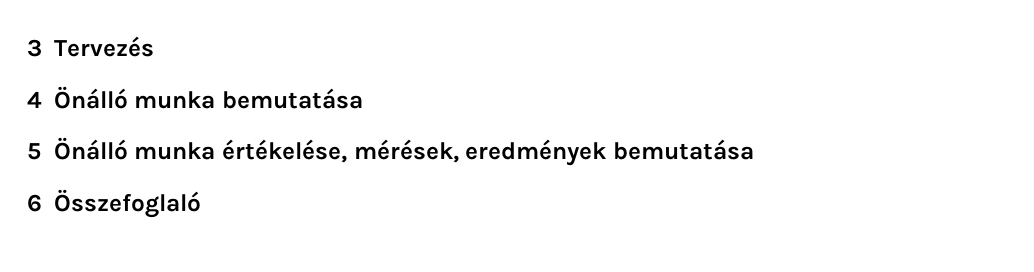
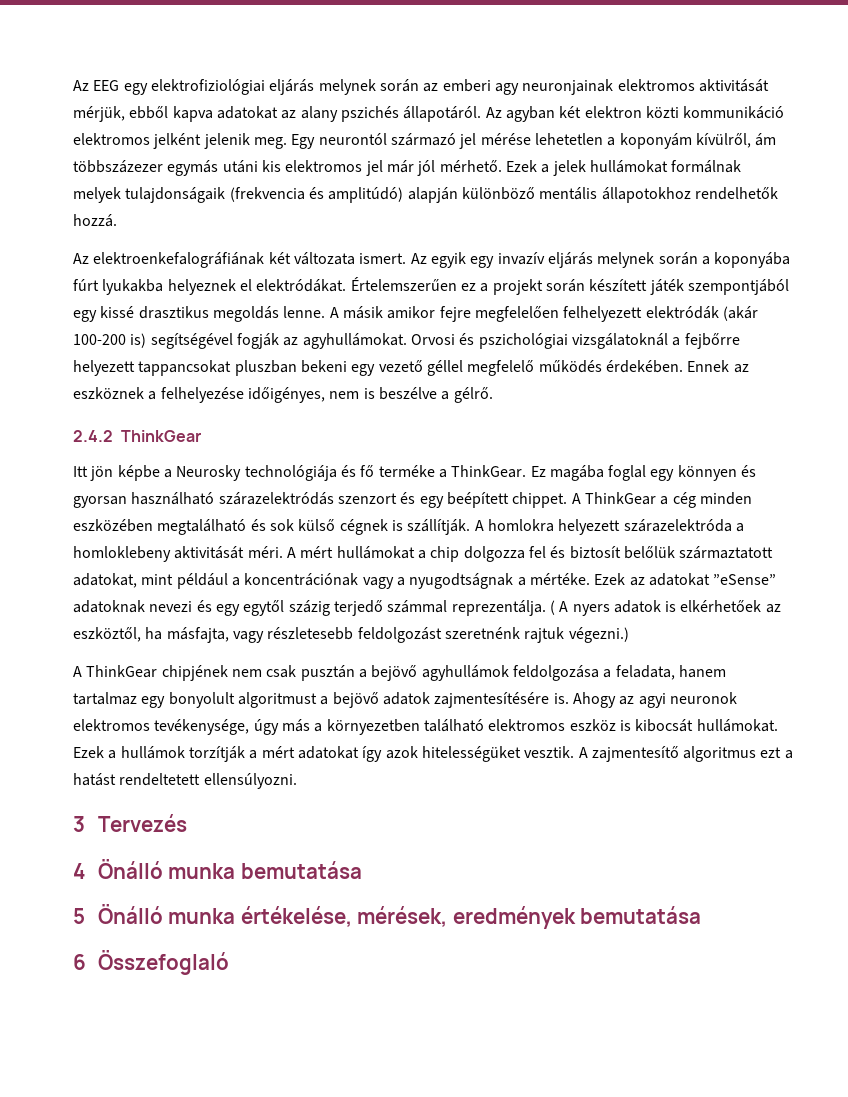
(27, 48) none -> [73,79,769,95] [73,106,785,122] [73,133,777,149] [73,160,742,176] [73,187,778,203] [73,214,117,227] [73,252,791,268] [73,277,789,295] [73,306,758,322] [73,333,740,349] [73,360,749,376] [73,387,493,403] [73,430,201,442] [73,465,757,481] [73,492,752,508] [73,519,744,535] [73,546,774,562] [73,573,777,589] [73,600,781,616] [73,627,629,643] [73,665,726,681] [73,692,737,708] [73,719,778,735] [73,746,793,762] [73,773,297,789] Az EEG egy elektrofiziológiai eljárás melynek során az emberi agy neuronjainak elektromos aktivitását mérjük, ebből kapva adatokat az alany pszichés állapotáról. Az agyban két elektron közti kommunikáció elektromos jelként jelenik meg. Egy neurontól származó jel mérése lehetetlen a koponyám kívülről, ám többszázezer egymás utáni kis elektromos jel már jól mérhető. Ezek a jelek hullámokat formálnak melyek tulajdonságaik (frekvencia és amplitúdó) alapján különböző mentális állapotokhoz rendelhetők hozzá. // Az elektroenkefalográfiának két változata ismert. Az egyik egy invazív eljárás melynek során a koponyába fúrt lyukakba helyeznek el elektródákat. Értelemszerűen ez a projekt során készített játék szempontjából egy kissé drasztikus megoldás lenne. A másik amikor fejre megfelelően felhelyezett elektródák (akár 100-200 is) segítségével fogják az agyhullámokat. Orvosi és pszichológiai vizsgálatoknál a fejbőrre helyezett tappancsokat pluszban bekeni egy vezető géllel megfelelő működés érdekében. Ennek az eszköznek a felhelyezése időigényes, nem is beszélve a gélrő. // 2.4.2 ThinkGear // Itt jön képbe a Neurosky technológiája és fő terméke a ThinkGear. Ez magába foglal egy könnyen és gyorsan használható szárazelektródás szenzort és egy beépített chippet. A ThinkGear a cég minden eszközében megtalálható és sok külső cégnek is szállítják. A homlokra helyezett szárazelektróda a homloklebeny aktivitását méri. A mért hullámokat a chip dolgozza fel és biztosít belőlük származtatott adatokat, mint például a koncentrációnak vagy a nyugodtságnak a mértéke. Ezek az adatokat ”eSense” adatoknak nevezi és egy egytől százig terjedő számmal reprezentálja. ( A nyers adatok is elkérhetőek az eszköztől, ha másfajta, vagy részletesebb feldolgozást szeretnénk rajtuk végezni.) // A ThinkGear chipjének nem csak pusztán a bejövő agyhullámok feldolgozása a feladata, hanem tartalmaz egy bonyolult algoritmust a bejövő adatok zajmentesítésére is. Ahogy az agyi neuronok elektromos tevékenysége, úgy más a környezetben található elektromos eszköz is kibocsát hullámokat. Ezek a hullámok torzítják a mért adatokat így azok hitelességüket vesztik. A zajmentesítő algoritmus ezt a hatást rendeltetett ellensúlyozni. //

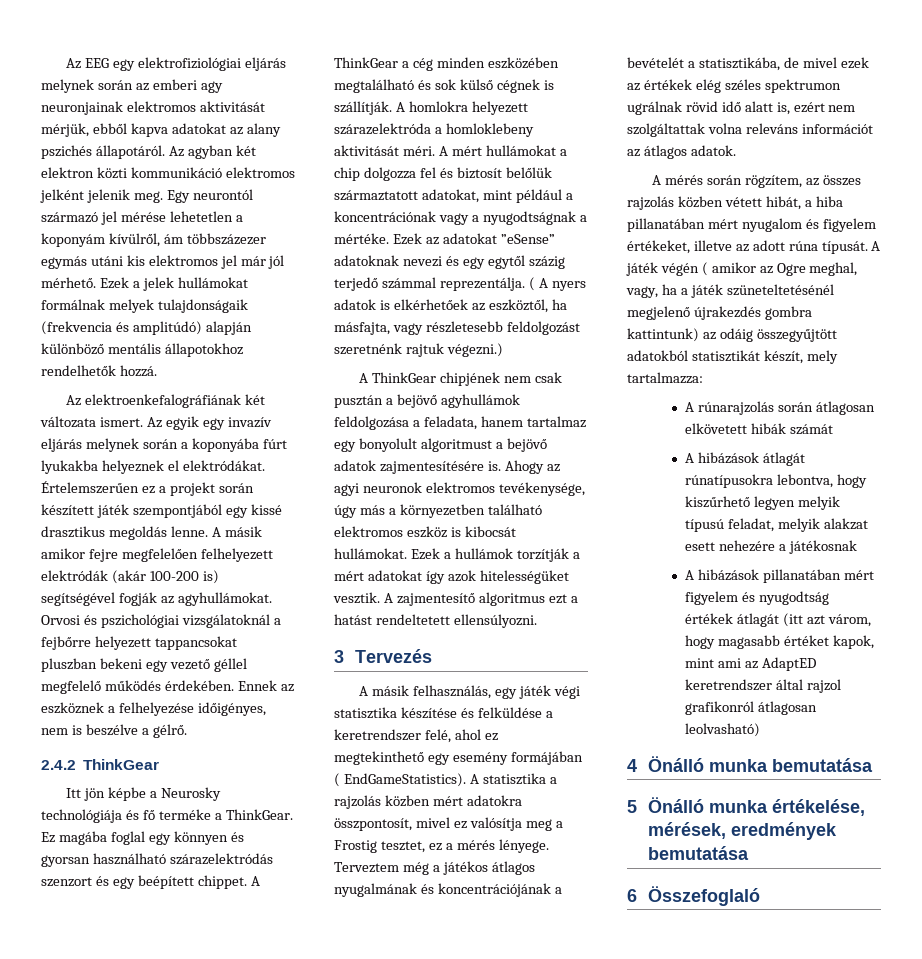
(187, 823) none -> [359,685,580,699] [334,707,553,719] [334,729,498,743] [334,751,583,765] [334,773,557,787] [334,795,522,809] [334,817,563,831] [334,839,549,853] [334,861,535,875] [334,883,562,897] [627,57,869,71] [627,79,841,93] [627,101,856,115] [627,123,873,137] [627,145,736,159] [652,175,861,188] [627,196,843,210] [627,218,876,232] [627,240,881,254] [626,262,858,276] [626,284,834,298] [627,306,812,320] [627,328,837,342] [627,350,838,364] [627,372,703,384] [685,401,876,415] [685,423,834,435] [685,452,806,466] [685,474,868,488] [685,496,841,510] [685,518,869,532] [685,540,858,554] [685,569,875,583] [685,591,830,605] [685,613,872,627] [685,635,875,649] [685,657,817,671] [685,679,842,693] [685,701,818,715] [685,723,761,737] // A másik felhasználás, egy játék végi statisztika készítése és felküldése a keretrendszer felé, ahol ez megtekinthető egy esemény formájában ( EndGameStatistics). A statisztika a rajzolás közben mért adatokra összpontosít, mivel ez valósítja meg a Frostig tesztet, ez a mérés lényege. Terveztem még a játékos átlagos nyugalmának és koncentrációjának a bevételét a statisztikába, de mivel ezek az értékek elég széles spektrumon ugrálnak rövid idő alatt is, ezért nem szolgáltattak volna releváns információt az átlagos adatok. // A mérés során rögzítem, az összes rajzolás közben vétett hibát, a hiba pillanatában mért nyugalom és figyelem értékeket, illetve az adott rúna típusát. A játék végén ( amikor az Ogre meghal, vagy, ha a játék szüneteltetésénél megjelenő újrakezdés gombra kattintunk) az odáig összegyűjtött adatokból statisztikát készít, mely tartalmazza: // A rúnarajzolás során átlagosan elkövetett hibák számát // A hibázások átlagát rúnatípusokra lebontva, hogy kiszűrhető legyen melyik típusú feladat, melyik alakzat esett nehezére a játékosnak // A hibázások pillanatában mért figyelem és nyugodtság értékek átlagát (itt azt várom, hogy magasabb értéket kapok, mint ami az AdaptED keretrendszer által rajzol grafikonról átlagosan leolvasható)

